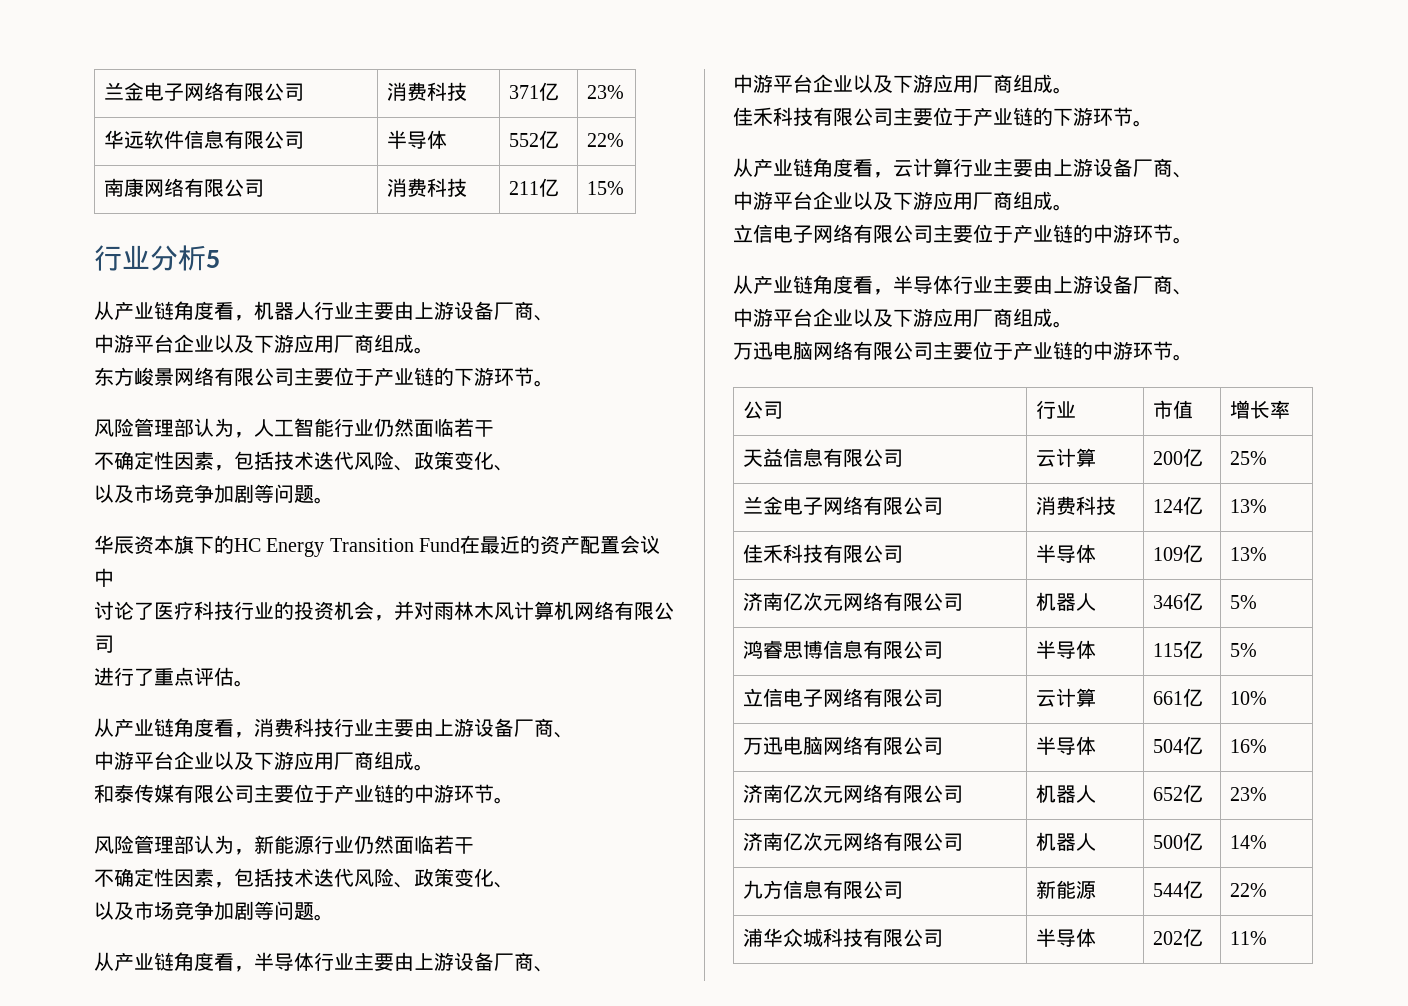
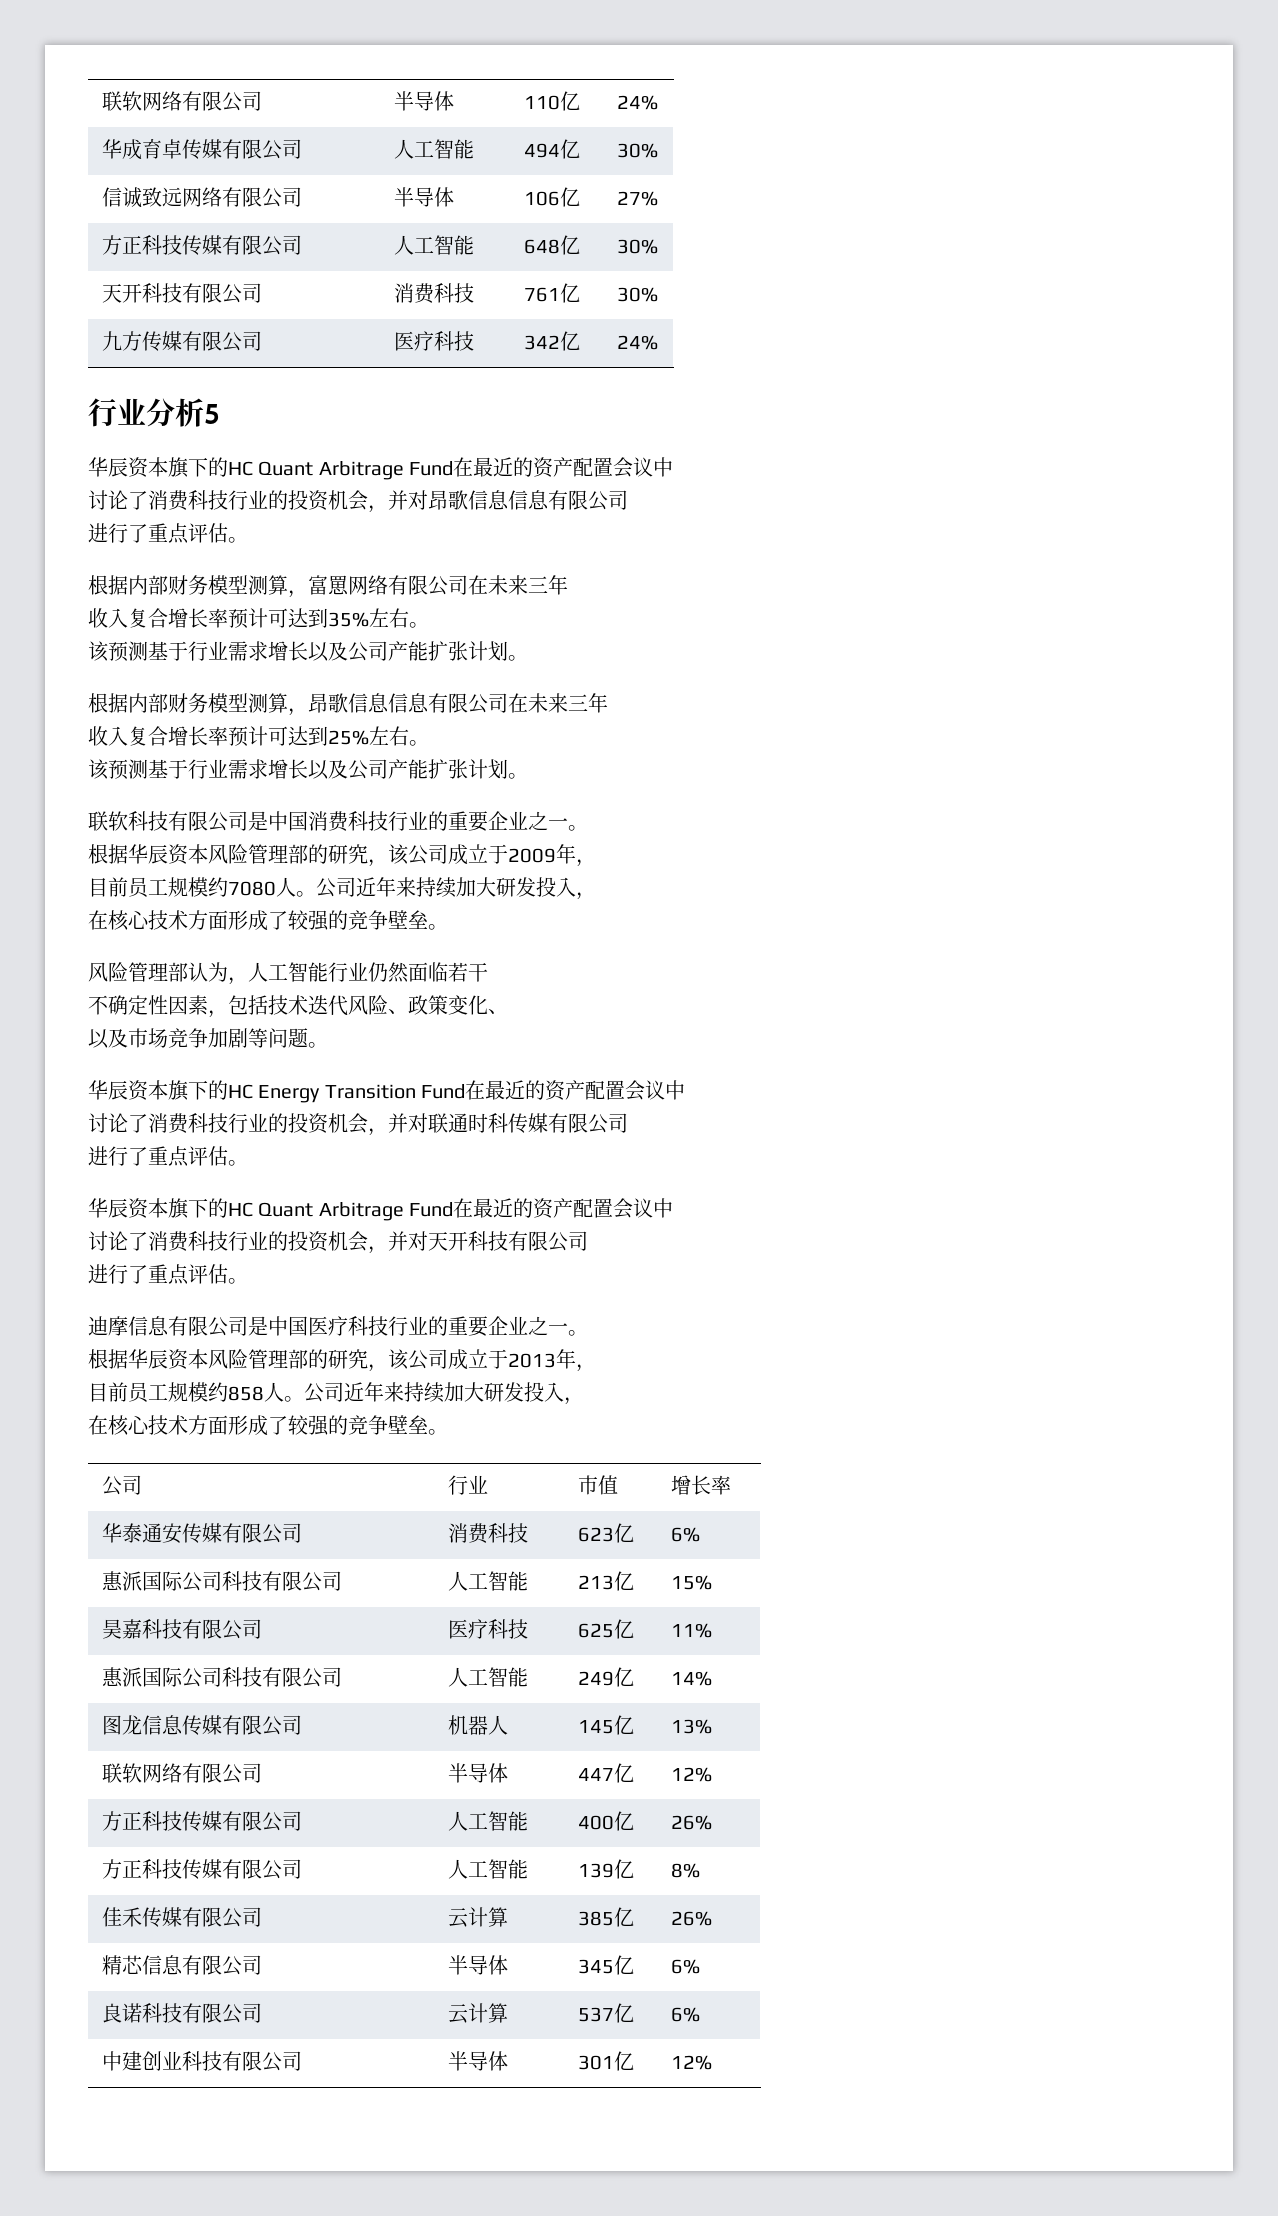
[103,82,304,101] [386,82,467,101] [508,82,559,101] [586,85,624,99] [103,130,304,149] [386,130,447,149] [508,130,559,149] [586,133,624,147] [103,178,264,197] [386,178,467,197] [508,178,559,197] [586,181,624,195] 兰金电子网络有限公司 | 消费科技 | 371亿 | 23% // 华远软件信息有限公司 | 半导体 | 552亿 | 22% // 南康网络有限公司 | 消费科技 | 211亿 | 15% -> [102,91,263,112] [394,91,455,111] [524,91,581,111] [617,95,659,110] [102,139,303,160] [394,139,475,159] [524,139,581,159] [617,143,659,158] [102,187,303,208] [394,187,455,207] [524,187,581,207] [617,191,659,206] [102,235,303,256] [394,235,475,255] [524,235,581,255] [617,239,659,254] [102,283,263,304] [394,283,475,304] [524,283,581,303] [617,287,659,302] [102,331,263,352] [394,331,475,351] [524,331,581,351] [617,335,659,350] 联软网络有限公司 | 半导体 | 110亿 | 24% // 华成育卓传媒有限公司 | 人工智能 | 494亿 | 30% // 信诚致远网络有限公司 | 半导体 | 106亿 | 27% // 方正科技传媒有限公司 | 人工智能 | 648亿 | 30% // 天开科技有限公司 | 消费科技 | 761亿 | 30% // 九方传媒有限公司 | 医疗科技 | 342亿 | 24%
[94,301,554,321] [94,334,434,354] [94,367,534,386] 从产业链角度看，机器人行业主要由上游设备厂商、 // 中游平台企业以及下游应用厂商组成。 // 东方峻景网络有限公司主要位于产业链的下游环节 -> [88,457,674,480] [88,490,628,513] [88,523,248,544] [88,575,568,598] [88,608,429,629] [88,641,528,662] [88,693,608,716] [88,726,429,747] [88,759,528,780] [88,811,588,832] [88,844,596,867] [88,877,596,900] [88,910,428,931] 华辰资本旗下的HC Quant Arbitrage Fund在最近的资产配置会议中 // 讨论了消费科技行业的投资机会，并对昂歌信息信息有限公司 // 进行了重点评估。 // 根据内部财务模型测算，富罳网络有限公司在未来三年 // 收入复合增长率预计可达到35%左右。 // 该预测基于行业需求增长以及公司产能扩张计划。 // 根据内部财务模型测算，昂歌信息信息有限公司在未来三年 // 收入复合增长率预计可达到25%左右。 // 该预测基于行业需求增长以及公司产能扩张计划。 // 联软科技有限公司是中国消费科技行业的重要企业之一。 // 根据华辰资本风险管理部的研究，该公司成立于2009年， // 目前员工规模约7080人。公司近年来持续加大研发投入， // 在核心技术方面形成了较强的竞争壁垒
[154,601,674,621] [94,635,114,653] [94,667,254,687] [94,718,574,738] [94,751,434,771] [94,784,514,804] [94,835,474,855] [94,868,514,888] [94,901,334,921] [94,952,554,972] [733,74,1073,94] [733,107,1153,127] [733,158,1193,178] [733,191,1073,211] [733,224,1193,244] [733,275,1193,295] [733,308,1073,328] [733,341,1173,360] 医疗科技行业的投资机会，并对雨林木风计算机网络有限公司 // 进行了重点评估。 // 从产业链角度看，消费科技行业主要由上游设备厂商、 // 中游平台企业以及下游应用厂商组成。 // 和泰传媒有限公司主要位于产业链的中游环节。 // 风险管理部认为，新能源行业仍然面临若干 // 不确定性因素，包括技术迭代风险、政策变化、 // 以及市场竞争加剧等问题。 // 从产业链角度看，半导体行业主要由上游设备厂商、 // 中游平台企业以及下游应用厂商组成。 // 佳禾科技有限公司主要位于产业链的下游环节。 // 从产业链角度看，云计算行业主要由上游设备厂商、 // 中游平台企业以及下游应用厂商组成。 // 立信电子网络有限公司主要位于产业链的中游环节。 // 从产业链角度看，半导体行业主要由上游设备厂商、 // 中游平台企业以及下游应用厂商组成。 // 万迅电脑网络有限公司主要位于产业链的中游环节 -> [148,1113,628,1136] [88,1146,248,1167] [88,1198,674,1221] [88,1231,588,1254] [88,1264,248,1285] [88,1316,588,1337] [88,1349,596,1372] [88,1382,584,1405] [88,1415,428,1436] 消费科技行业的投资机会，并对联通时科传媒有限公司 // 进行了重点评估。 // 华辰资本旗下的HC Quant Arbitrage Fund在最近的资产配置会议中 // 讨论了消费科技行业的投资机会，并对天开科技有限公司 // 进行了重点评估。 // 迪摩信息有限公司是中国医疗科技行业的重要企业之一。 // 根据华辰资本风险管理部的研究，该公司成立于2013年， // 目前员工规模约858人。公司近年来持续加大研发投入， // 在核心技术方面形成了较强的竞争壁垒
[742,448,903,467] [1035,448,1096,467] [1152,448,1203,467] [1229,451,1267,465] [742,496,943,515] [1035,496,1116,515] [1152,496,1203,515] [1229,499,1267,513] [742,544,903,563] [1035,544,1096,563] [1152,544,1203,563] [1229,547,1267,561] [742,592,963,611] [1035,592,1096,611] [1152,592,1203,611] [1229,595,1257,609] [742,640,943,659] [1035,640,1096,659] [1152,640,1203,659] [1229,643,1257,657] [742,688,943,707] [1035,688,1096,707] [1152,688,1203,707] [1229,691,1267,705] [742,736,943,755] [1035,736,1096,755] [1152,736,1203,755] [1229,739,1267,753] [742,784,963,803] [1035,784,1096,803] [1152,784,1203,803] [1229,787,1267,801] [742,832,963,851] [1035,832,1096,851] [1152,832,1203,851] [1229,835,1267,849] [742,880,903,899] [1035,880,1096,899] [1152,880,1203,899] [1229,883,1267,897] [742,928,943,947] [1035,928,1096,947] [1152,928,1203,947] [1229,931,1267,945] 天益信息有限公司 | 云计算 | 200亿 | 25% // 兰金电子网络有限公司 | 消费科技 | 124亿 | 13% // 佳禾科技有限公司 | 半导体 | 109亿 | 13% // 济南亿次元网络有限公司 | 机器人 | 346亿 | 5% // 鸿睿思博信息有限公司 | 半导体 | 115亿 | 5% // 立信电子网络有限公司 | 云计算 | 661亿 | 10% // 万迅电脑网络有限公司 | 半导体 | 504亿 | 16% // 济南亿次元网络有限公司 | 机器人 | 652亿 | 23% // 济南亿次元网络有限公司 | 机器人 | 500亿 | 14% // 九方信息有限公司 | 新能源 | 544亿 | 22% // 浦华众城科技有限公司 | 半导体 | 202亿 | 11% -> [102,1523,303,1544] [448,1523,529,1544] [578,1523,635,1543] [671,1527,701,1542] [102,1571,343,1592] [448,1571,529,1591] [578,1571,635,1591] [671,1575,713,1590] [102,1619,263,1640] [448,1619,529,1639] [578,1619,635,1639] [671,1623,713,1638] [102,1667,343,1688] [448,1667,529,1687] [578,1667,635,1687] [671,1671,713,1686] [102,1715,303,1736] [448,1715,509,1735] [578,1715,635,1735] [671,1719,713,1734] [102,1763,263,1784] [448,1763,509,1783] [578,1763,635,1783] [671,1767,713,1782] [102,1811,303,1832] [448,1811,529,1831] [578,1811,635,1831] [671,1815,713,1830] [102,1859,303,1880] [448,1859,529,1879] [578,1859,635,1879] [671,1863,701,1878] [102,1907,263,1928] [448,1907,509,1928] [578,1907,635,1927] [671,1911,713,1926] [102,1955,263,1976] [448,1955,509,1975] [578,1955,635,1975] [671,1959,701,1974] [102,2003,263,2024] [448,2003,509,2024] [578,2003,635,2023] [671,2007,701,2022] [102,2051,303,2072] [448,2051,509,2071] [578,2051,635,2071] [671,2055,713,2070] 华泰通安传媒有限公司 | 消费科技 | 623亿 | 6% // 惠派国际公司科技有限公司 | 人工智能 | 213亿 | 15% // 昊嘉科技有限公司 | 医疗科技 | 625亿 | 11% // 惠派国际公司科技有限公司 | 人工智能 | 249亿 | 14% // 图龙信息传媒有限公司 | 机器人 | 145亿 | 13% // 联软网络有限公司 | 半导体 | 447亿 | 12% // 方正科技传媒有限公司 | 人工智能 | 400亿 | 26% // 方正科技传媒有限公司 | 人工智能 | 139亿 | 8% // 佳禾传媒有限公司 | 云计算 | 385亿 | 26% // 精芯信息有限公司 | 半导体 | 345亿 | 6% // 良诺科技有限公司 | 云计算 | 537亿 | 6% // 中建创业科技有限公司 | 半导体 | 301亿 | 12%

